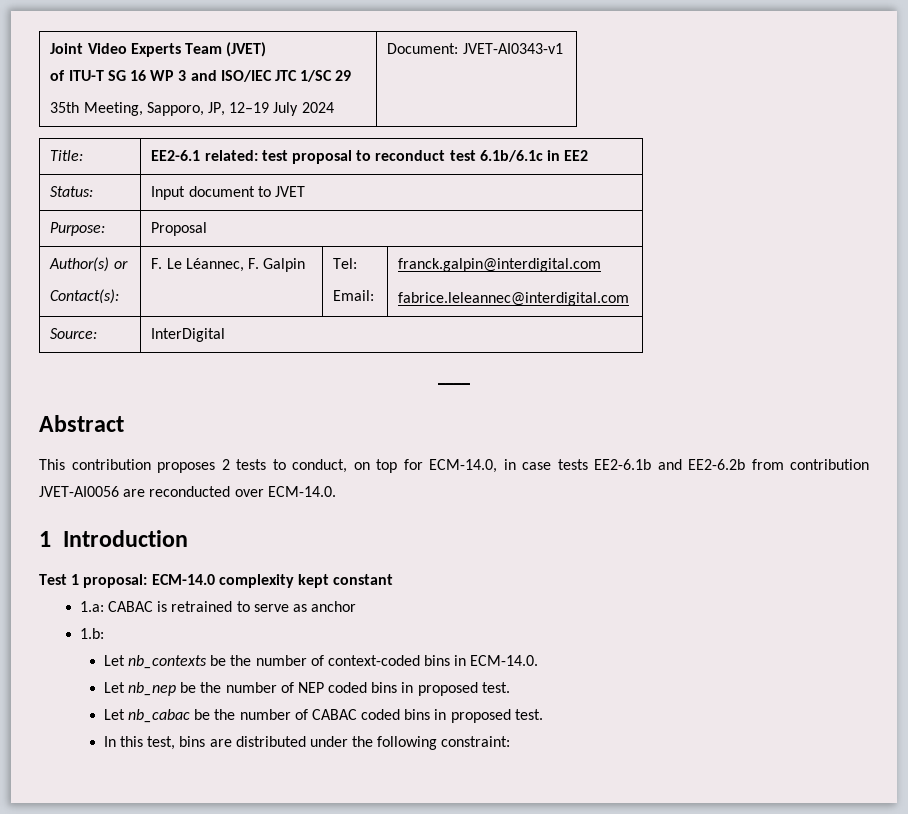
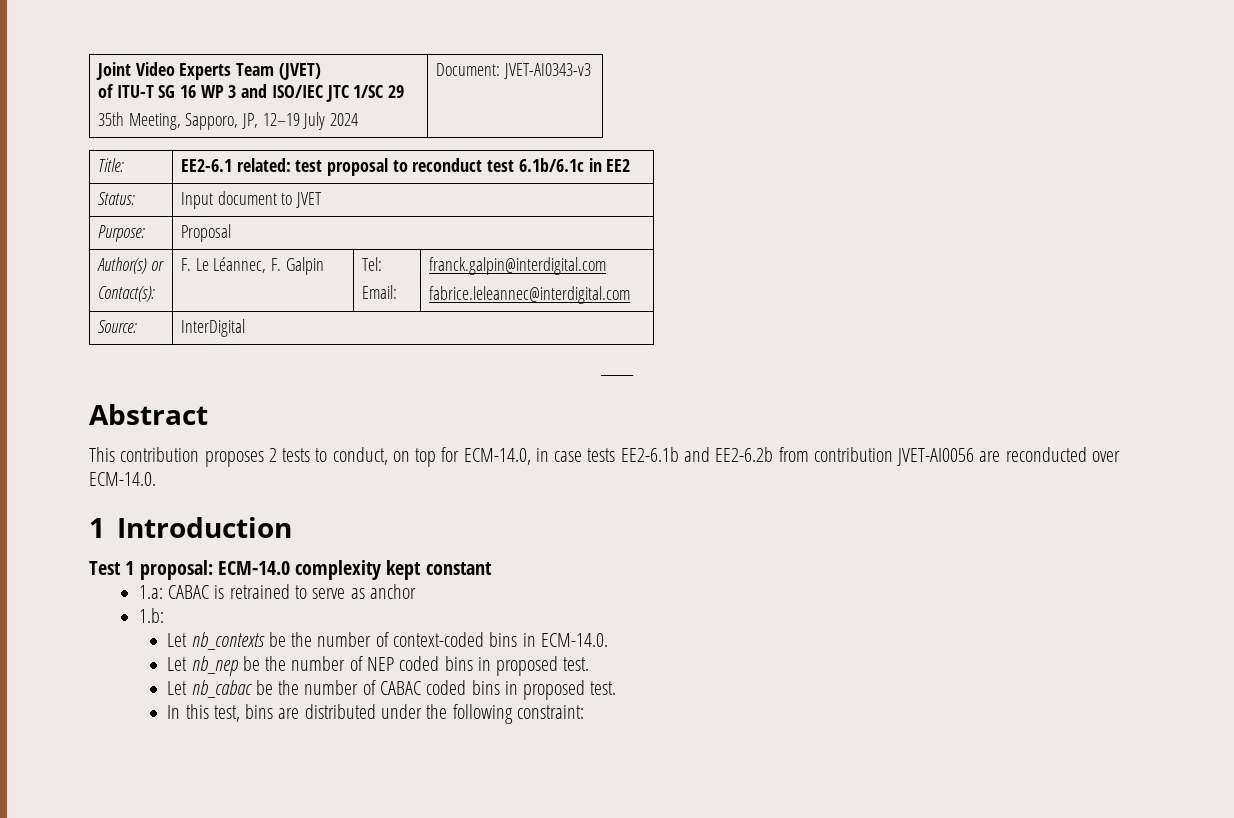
[462,43,563,54] JVET-AI0343-v1 -> [503,63,591,79] JVET-AI0343-v3

